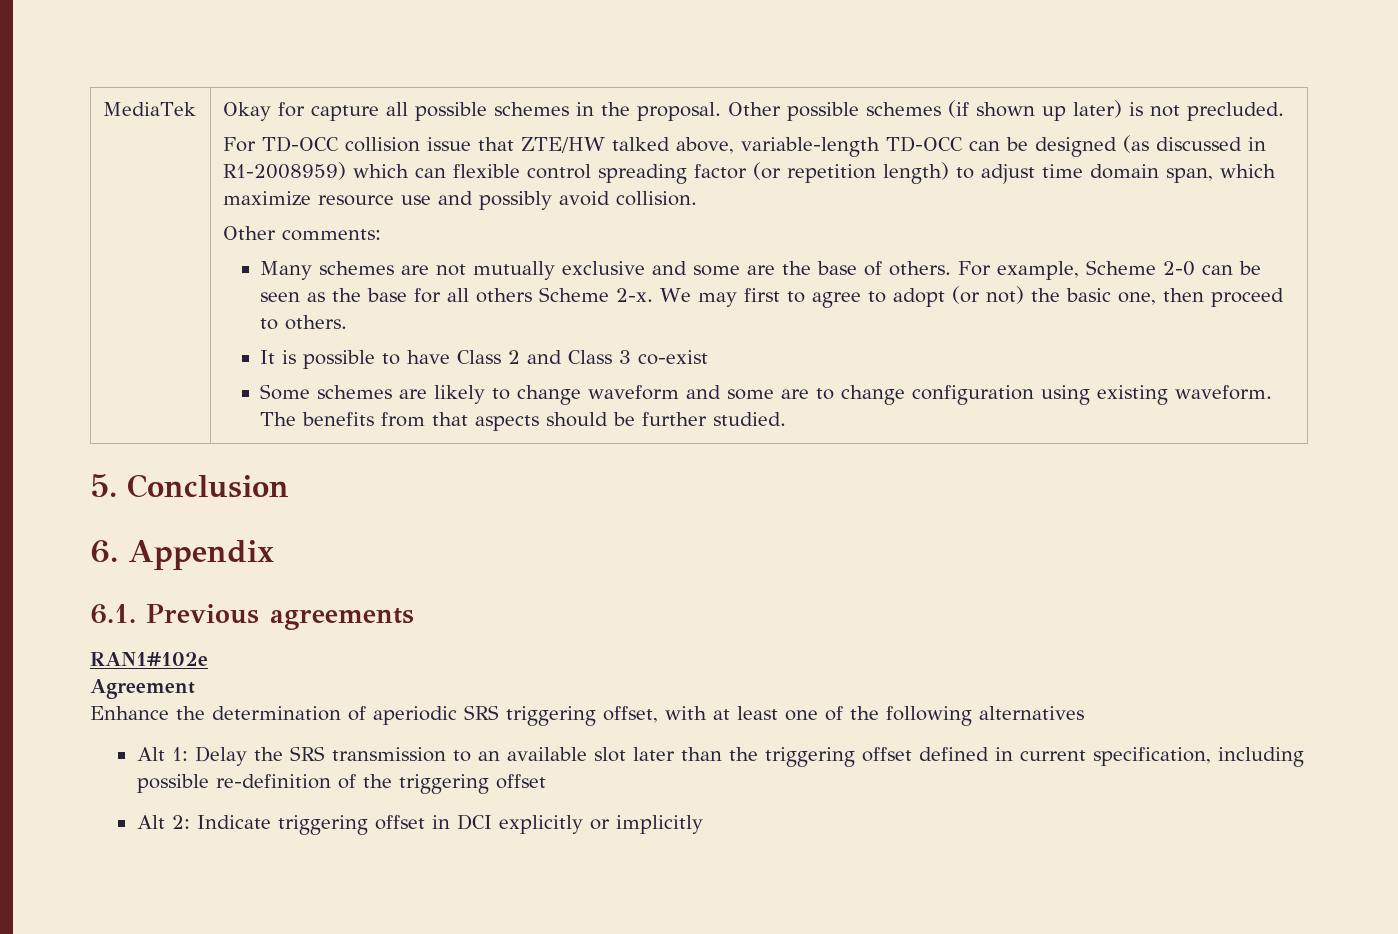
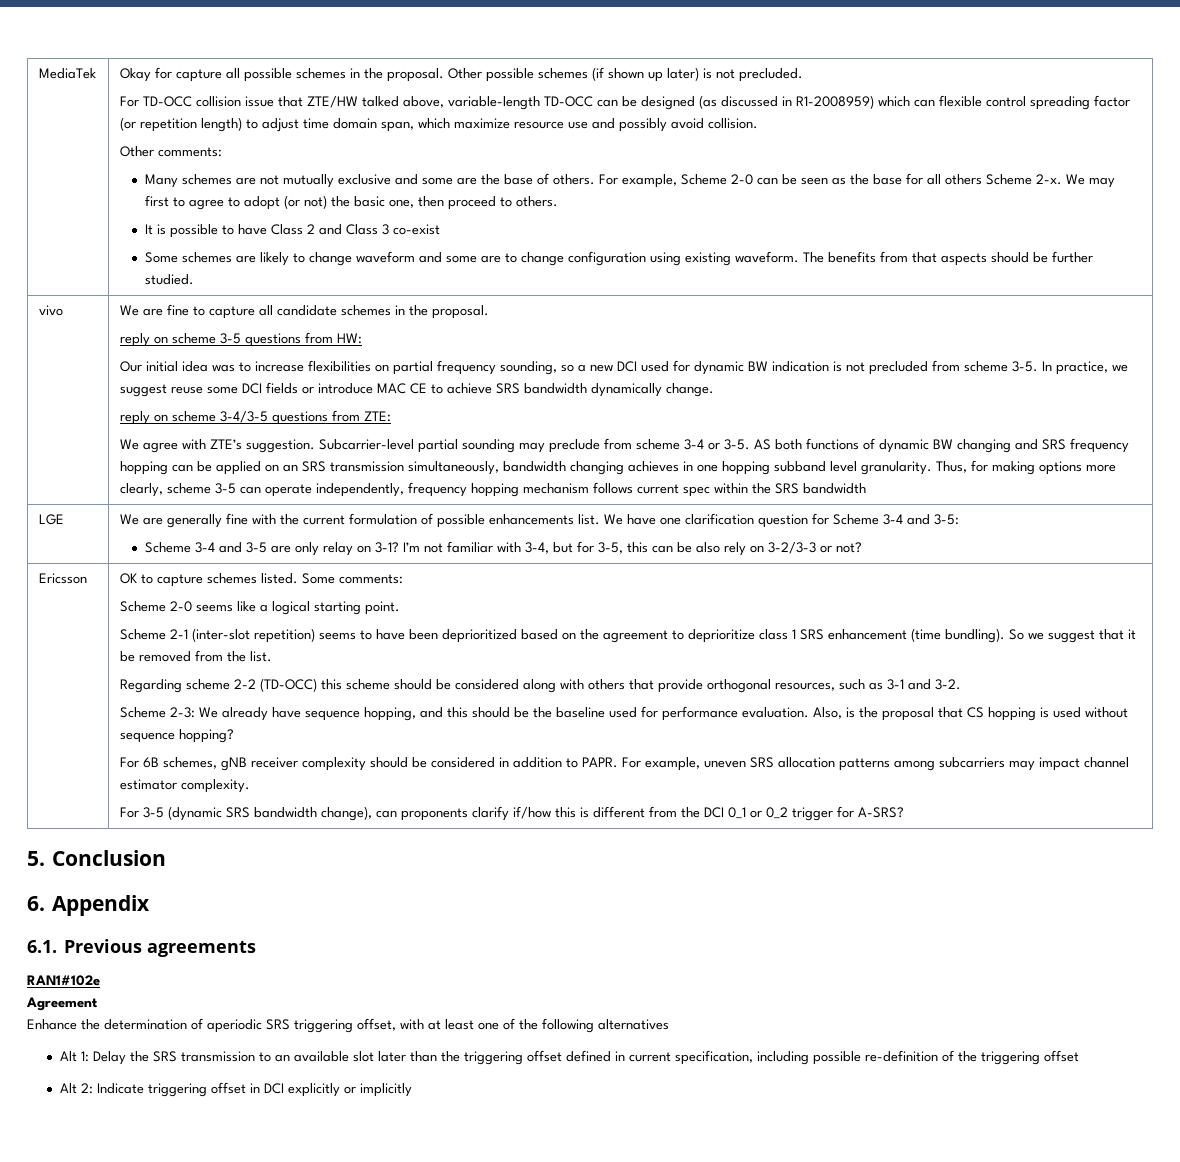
(787, 419) none -> [38,305,63,316] [119,304,489,319] [119,332,362,347] [119,360,1128,375] [119,382,714,397] [119,410,391,425] [119,438,1129,453] [119,460,1116,475] [119,482,866,497] [38,514,64,525] [119,513,959,528] [145,541,863,556] [38,573,87,584] [119,573,403,587] [119,601,400,615] [119,628,1136,643] [119,650,272,662] [119,678,961,693] [119,706,1128,721] [119,729,234,743] [119,757,1129,771] [119,779,250,793] [119,806,904,821] // vivo | We are fine to capture all candidate schemes in the proposal. // reply on scheme 3-5 questions from HW: // Our initial idea was to increase flexibilities on partial frequency sounding, so a new DCI used for dynamic BW indication is not precluded from scheme 3-5. In practice, we suggest reuse some DCI fields or introduce MAC CE to achieve SRS bandwidth dynamically change. // reply on scheme 3-4/3-5 questions from ZTE: // We agree with ZTE’s suggestion. Subcarrier-level partial sounding may preclude from scheme 3-4 or 3-5. AS both functions of dynamic BW changing and SRS frequency hopping can be applied on an SRS transmission simultaneously, bandwidth changing achieves in one hopping subband level granularity. Thus, for making options more clearly, scheme 3-5 can operate independently, frequency hopping mechanism follows current spec within the SRS bandwidth // LGE | We are generally fine with the current formulation of possible enhancements list. We have one clarification question for Scheme 3-4 and 3-5: // Scheme 3-4 and 3-5 are only relay on 3-1? I’m not familiar with 3-4, but for 3-5, this can be also rely on 3-2/3-3 or not? // Ericsson | OK to capture schemes listed. Some comments: // Scheme 2-0 seems like a logical starting point. // Scheme 2-1 (inter-slot repetition) seems to have been deprioritized based on the agreement to deprioritize class 1 SRS enhancement (time bundling). So we suggest that it be removed from the list. // Regarding scheme 2-2 (TD-OCC) this scheme should be considered along with others that provide orthogonal resources, such as 3-1 and 3-2. // Scheme 2-3: We already have sequence hopping, and this should be the baseline used for performance evaluation. Also, is the proposal that CS hopping is used without sequence hopping? // For 6B schemes, gNB receiver complexity should be considered in addition to PAPR. For example, uneven SRS allocation patterns among subcarriers may impact channel estimator complexity. // For 3-5 (dynamic SRS bandwidth change), can proponents clarify if/how this is different from the DCI 0_1 or 0_2 trigger for A-SRS?

